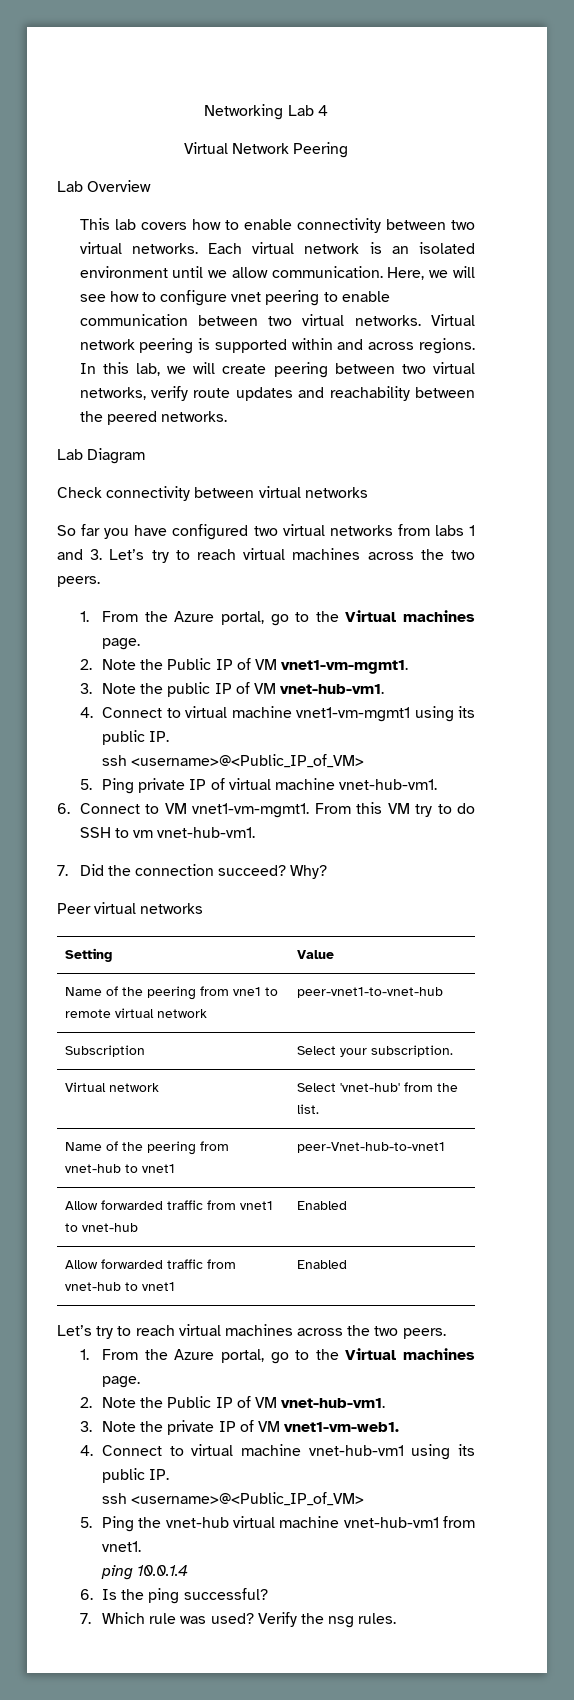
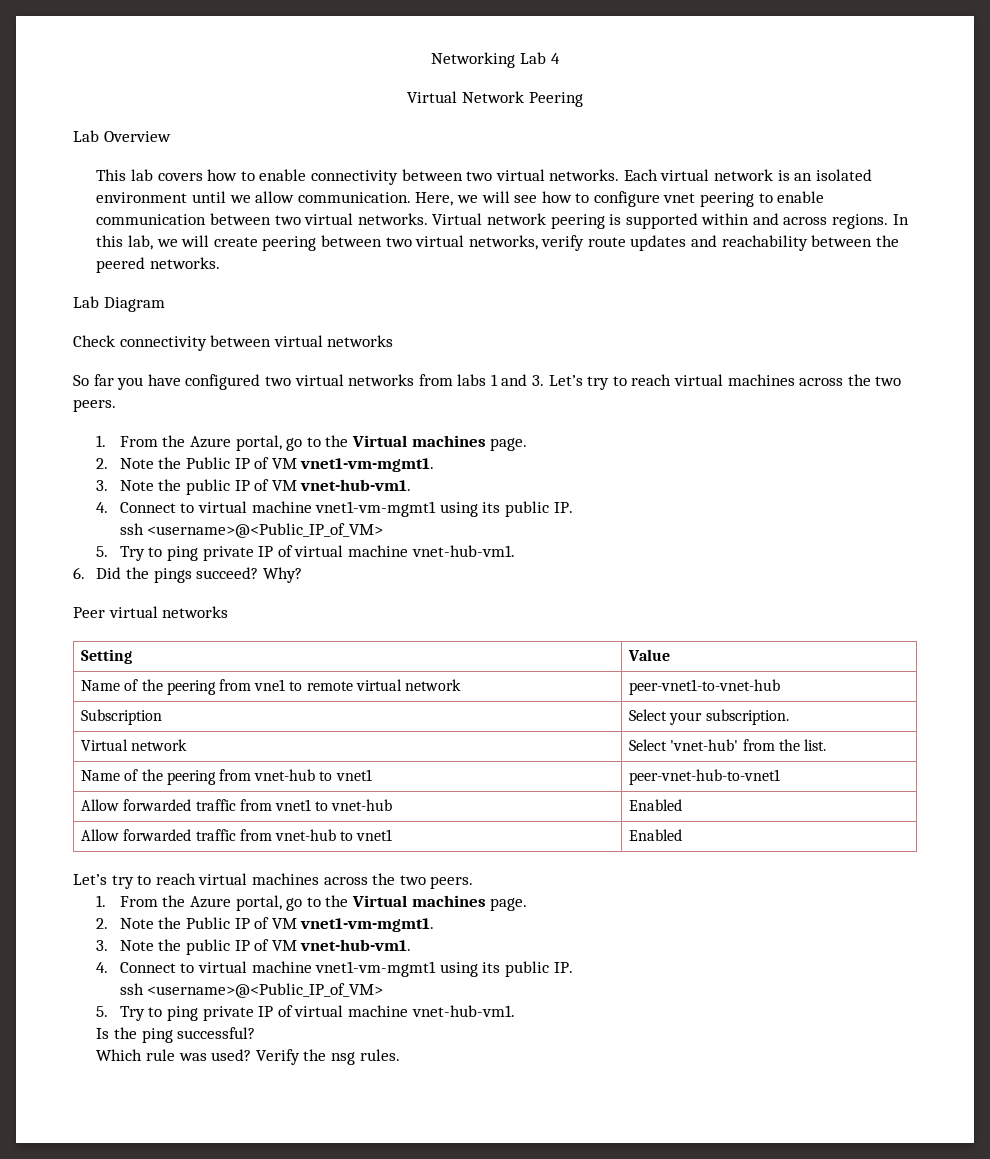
[102,778,135,794] Ping -> [119,546,198,561] Try to ping
[79,802,476,818] [79,827,256,838] [57,865,68,876] Connect to VM vnet1-vm-mgmt1. From this VM try to do SSH to vm vnet-hub-vm1. // 7. -> (85, 573) none
[134,864,214,876] connection -> [153,568,192,583] pings
[297,1142,446,1153] peer-Vnet-hub-to-vnet1 -> [629,769,781,785] peer-vnet-hub-to-vnet1
[281,1398,386,1408] [79,1420,400,1435] [79,1444,475,1460] [102,1468,170,1483] [102,1492,365,1506] [79,1516,475,1532] [102,1541,142,1552] [101,1565,189,1580] [79,1589,93,1600] vnet-hub-vm1. // 3. Note the private IP of VM vnet1-vm-web1. // 4. Connect to virtual machine vnet-hub-vm1 using its public IP. // ssh <username>@<Public_IP_of_VM> // 5. Ping the vnet-hub virtual machine vnet-hub-vm1 from vnet1. // ping 10.0.1.4 // 6. -> [300,918,435,932] [96,939,412,955] [96,961,573,977] [119,983,384,998] [96,1005,515,1021] vnet1-vm-mgmt1. // 3. Note the public IP of VM vnet-hub-vm1. // 4. Connect to virtual machine vnet1-vm-mgmt1 using its public IP. // ssh <username>@<Public_IP_of_VM> // 5. Try to ping private IP of virtual machine vnet-hub-vm1. //
[79,1613,91,1624] 7. -> (256, 1033) none

